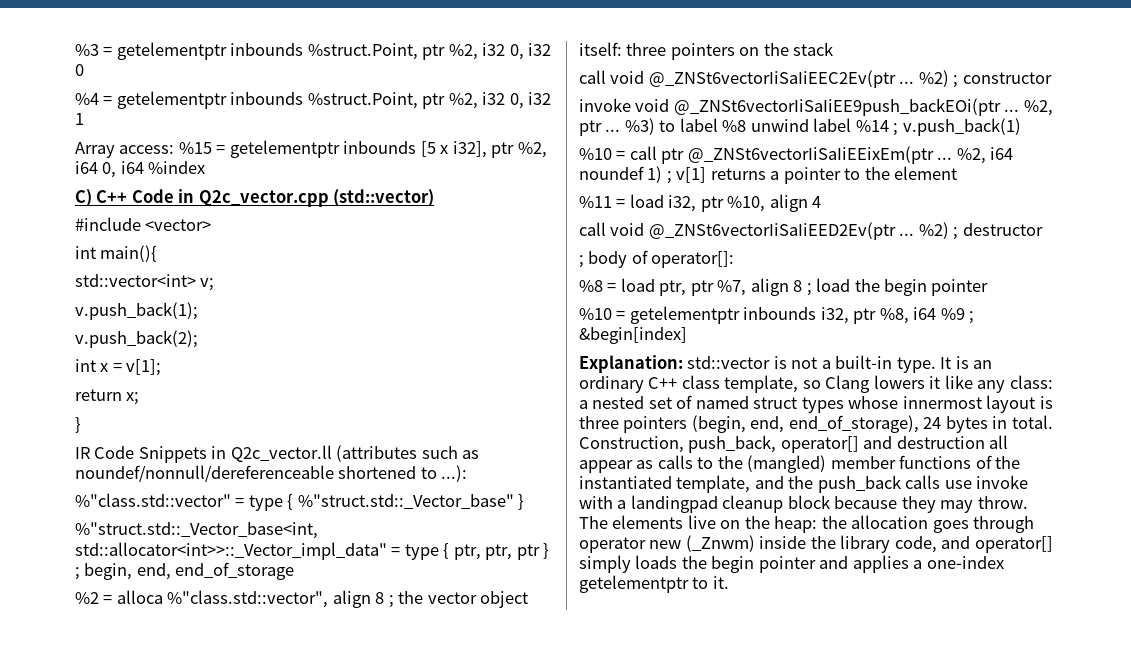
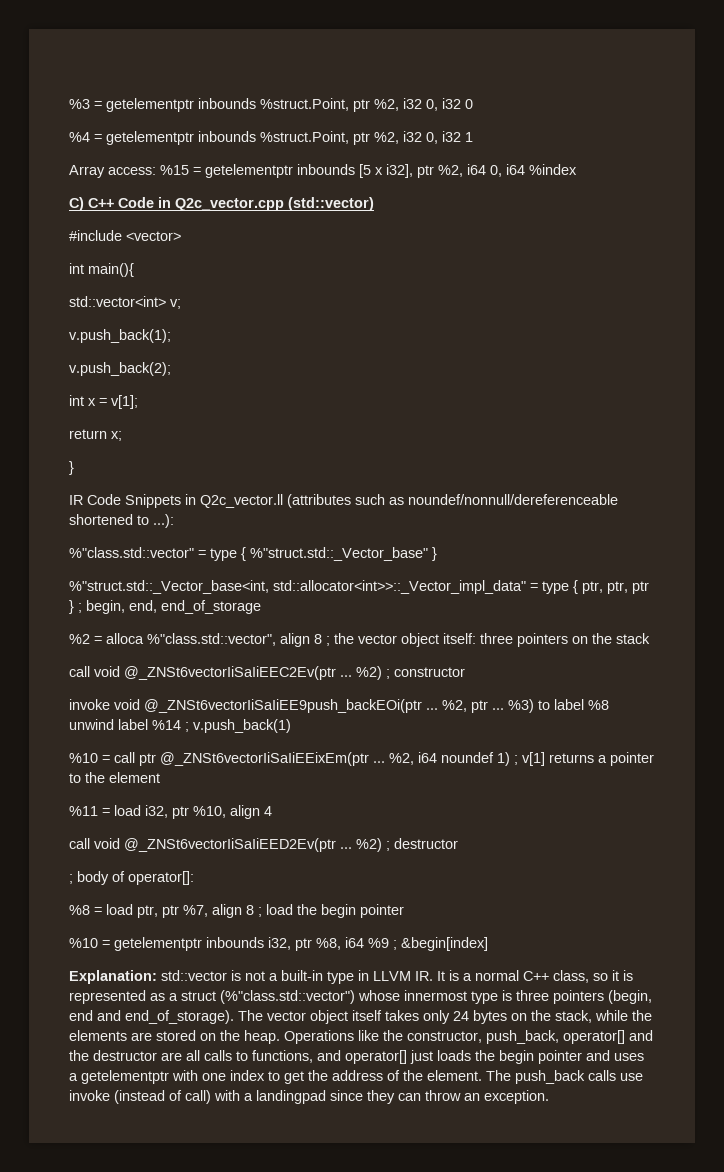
[896,356,993,373] [579,375,1053,393] [579,395,844,413] type. It is an ordinary C++ class template, so Clang lowers it like any class: a nested set of named struct types -> [327,970,633,984] [69,990,355,1004] type in LLVM IR. It is a normal C++ class, so it is represented as a struct (%"class.std::vector")
[986,395,1036,413] layout -> [471,991,498,1004] type
[750,415,1053,433] [579,435,1009,453] [579,455,1021,473] [579,475,1029,493] [579,495,1028,513] [579,515,1035,533] [579,535,937,553] end, end_of_storage), 24 bytes in total. Construction, push_back, operator[] and destruction all appear as calls to the (mangled) member functions of the instantiated template, and the push_back calls use invoke with a landingpad cleanup block because they may throw. The elements live on the heap: the allocation goes through operator new (_Znwm) inside the library code, -> [69,1010,652,1024] [69,1030,653,1044] [69,1050,313,1063] end and end_of_storage). The vector object itself takes only 24 bytes on the stack, while the elements are stored on the heap. Operations like the constructor, push_back, operator[] and the destructor are all calls to functions,
[579,555,631,573] simply -> [410,1050,433,1064] just
[852,555,1004,573] [579,575,729,593] applies a one-index getelementptr to it. -> [614,1053,644,1061] [69,1070,643,1084] [69,1090,549,1104] uses a getelementptr with one index to get the address of the element. The push_back calls use invoke (instead of call) with a landingpad since they can throw an exception.

